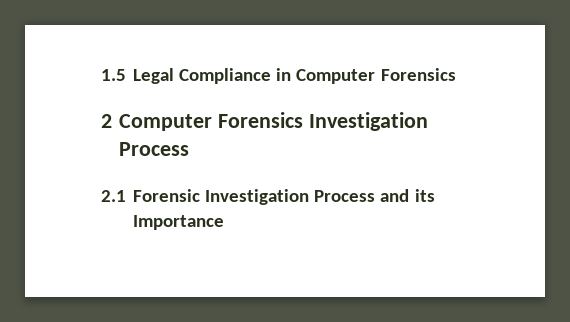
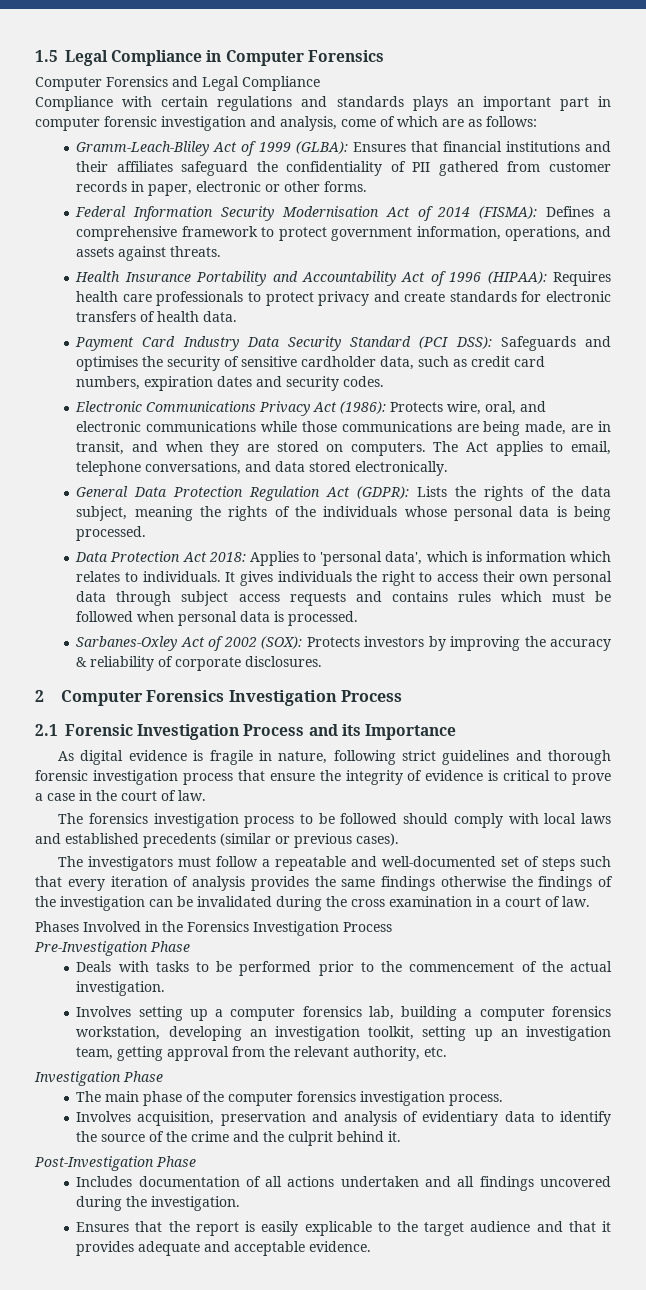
(456, 74) none -> [35,76,320,91] [35,96,612,111] [35,116,537,131] [76,141,611,156] [76,161,611,176] [76,181,368,196] [75,206,611,221] [76,226,612,241] [76,246,222,261] [75,271,612,286] [76,291,611,306] [76,311,238,322] [75,336,611,351] [76,356,546,371] [76,376,385,391] [75,401,547,416] [76,421,611,436] [76,441,611,456] [76,461,449,476] [76,486,612,501] [76,506,611,521] [76,526,147,541] [75,551,611,566] [76,571,612,586] [76,591,611,606] [76,611,359,626] [76,636,612,651] [76,656,323,671] // Computer Forensics and Legal Compliance // Compliance with certain regulations and standards plays an important part in computer forensic investigation and analysis, come of which are as follows: // Gramm-Leach-Bliley Act of 1999 (GLBA): Ensures that financial institutions and their affiliates safeguard the confidentiality of PII gathered from customer records in paper, electronic or other forms. // Federal Information Security Modernisation Act of 2014 (FISMA): Defines a comprehensive framework to protect government information, operations, and assets against threats. // Health Insurance Portability and Accountability Act of 1996 (HIPAA): Requires health care professionals to protect privacy and create standards for electronic transfers of health data. // Payment Card Industry Data Security Standard (PCI DSS): Safeguards and optimises the security of sensitive cardholder data, such as credit card numbers, expiration dates and security codes. // Electronic Communications Privacy Act (1986): Protects wire, oral, and electronic communications while those communications are being made, are in transit, and when they are stored on computers. The Act applies to email, telephone conversations, and data stored electronically. // General Data Protection Regulation Act (GDPR): Lists the rights of the data subject, meaning the rights of the individuals whose personal data is being processed. // Data Protection Act 2018: Applies to 'personal data', which is information which relates to individuals. It gives individuals the right to access their own personal data through subject access requests and contains rules which must be followed when personal data is processed. // Sarbanes-Oxley Act of 2002 (SOX): Protects investors by improving the accuracy & reliability of corporate disclosures.
(224, 222) none -> [58,750,611,765] [35,770,611,785] [35,790,206,801] [58,813,611,828] [35,833,399,848] [58,856,612,871] [35,876,613,891] [35,896,590,911] [35,921,392,936] [34,941,190,956] [76,961,612,976] [76,981,166,996] [76,1006,612,1021] [76,1026,612,1041] [76,1046,448,1061] [34,1071,163,1086] [76,1091,504,1106] [76,1111,612,1126] [76,1131,402,1146] [34,1156,196,1171] [76,1176,611,1191] [76,1196,241,1211] [76,1221,611,1236] [76,1241,372,1256] // As digital evidence is fragile in nature, following strict guidelines and thorough forensic investigation process that ensure the integrity of evidence is critical to prove a case in the court of law. // The forensics investigation process to be followed should comply with local laws and established precedents (similar or previous cases). // The investigators must follow a repeatable and well-documented set of steps such that every iteration of analysis provides the same findings otherwise the findings of the investigation can be invalidated during the cross examination in a court of law. // Phases Involved in the Forensics Investigation Process // Pre-Investigation Phase // Deals with tasks to be performed prior to the commencement of the actual investigation. // Involves setting up a computer forensics lab, building a computer forensics workstation, developing an investigation toolkit, setting up an investigation team, getting approval from the relevant authority, etc. // Investigation Phase // The main phase of the computer forensics investigation process. // Involves acquisition, preservation and analysis of evidentiary data to identify the source of the crime and the culprit behind it. // Post-Investigation Phase // Includes documentation of all actions undertaken and all findings uncovered during the investigation. // Ensures that the report is easily explicable to the target audience and that it provides adequate and acceptable evidence.

